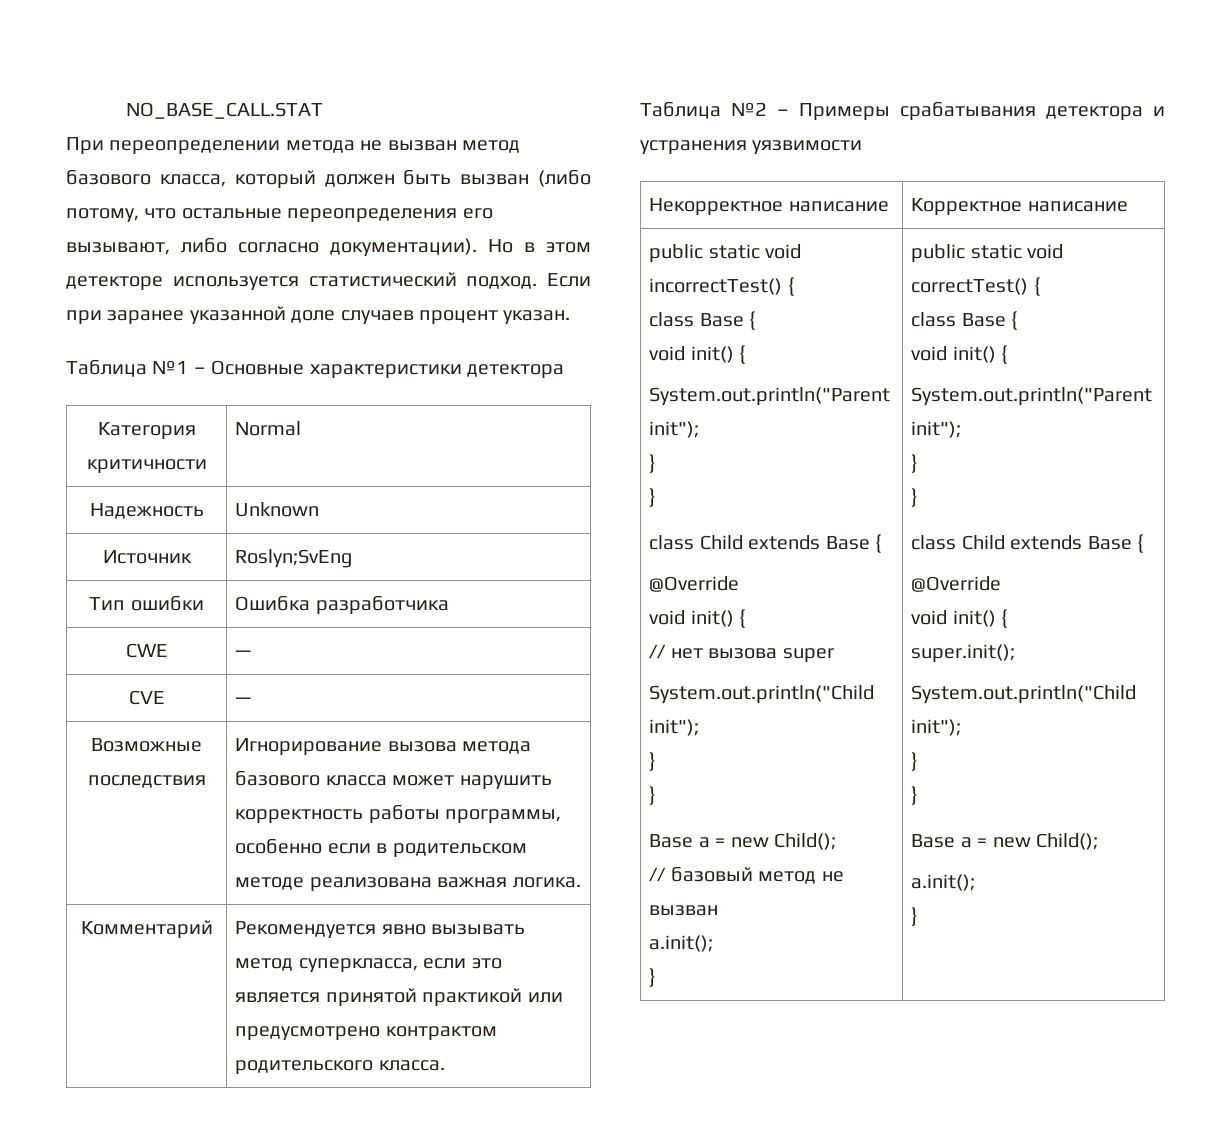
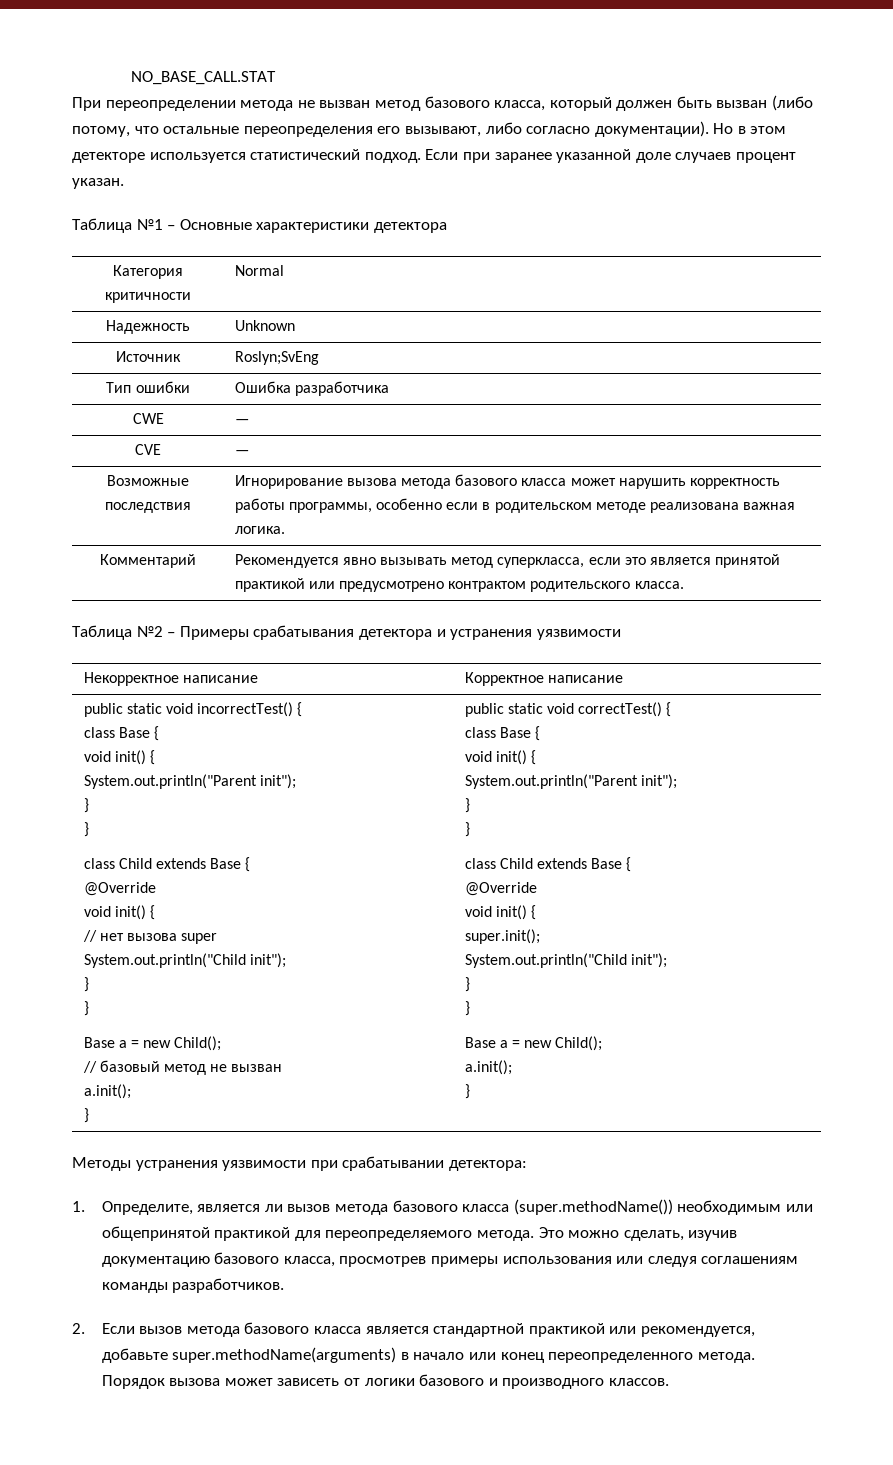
(919, 916) none -> [72,1156,527,1171] [72,1199,813,1215] [101,1226,738,1241] [101,1252,799,1267] [101,1278,285,1293] [72,1322,755,1337] [101,1347,755,1363] [101,1374,669,1389] // Методы устранения уязвимости при срабатывании детектора: // 1. Определите, является ли вызов метода базового класса (super.methodName()) необходимым или общепринятой практикой для переопределяемого метода. Это можно сделать, изучив документацию базового класса, просмотрев примеры использования или следуя соглашениям команды разработчиков. // 2. Если вызов метода базового класса является стандартной практикой или рекомендуется, добавьте super.methodName(arguments) в начало или конец переопределенного метода. Порядок вызова может зависеть от логики базового и производного классов.

